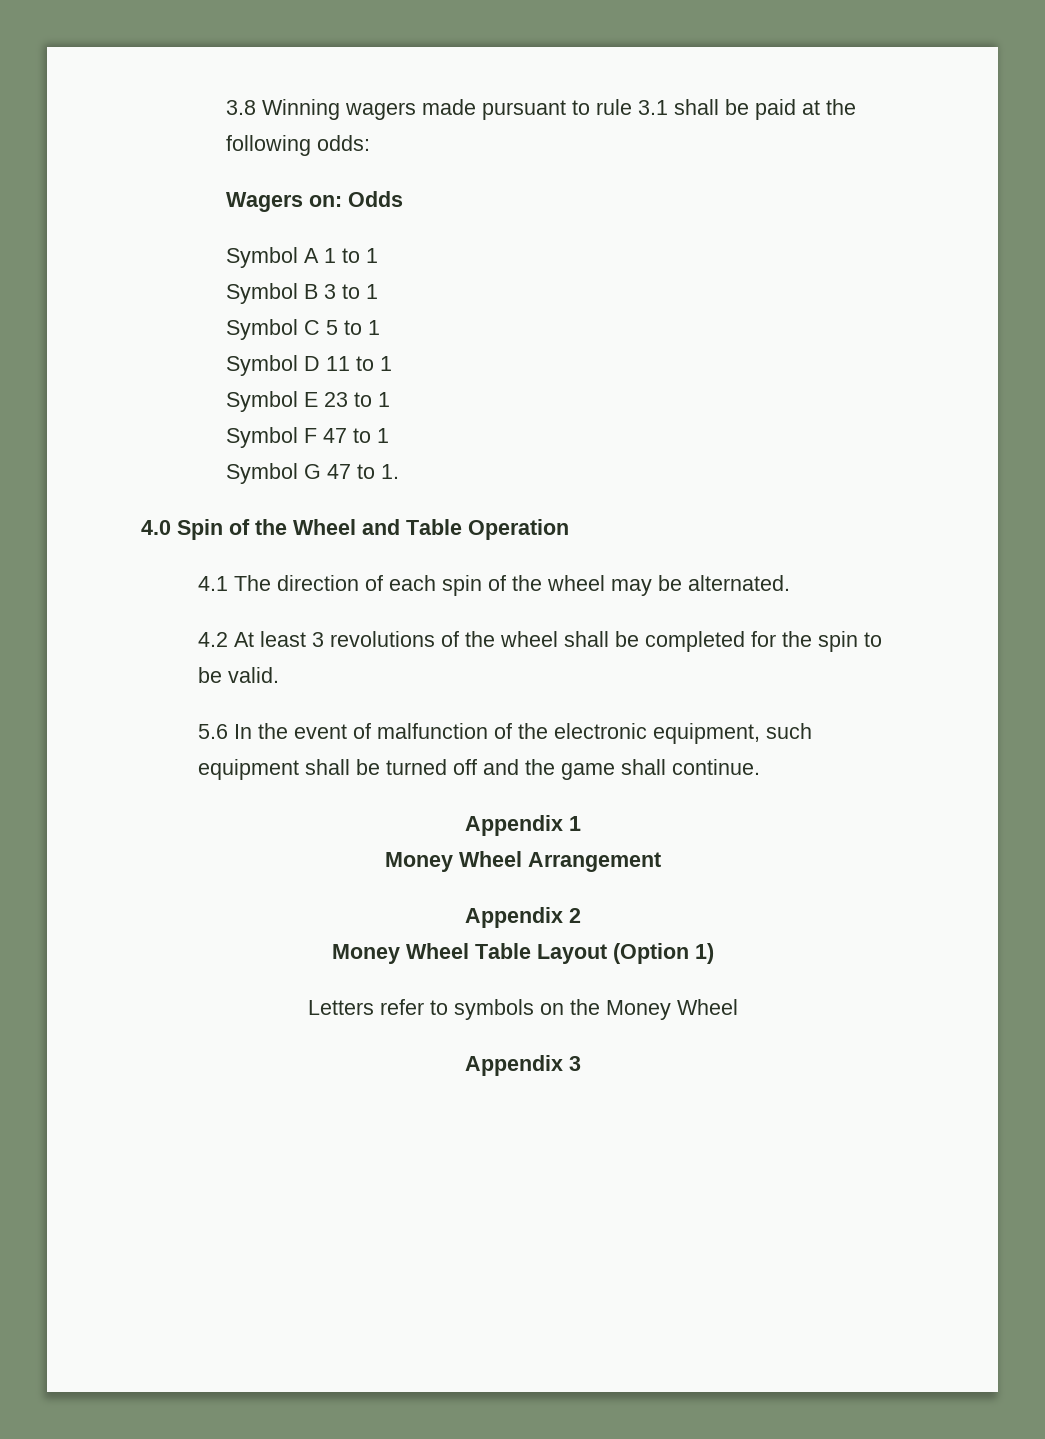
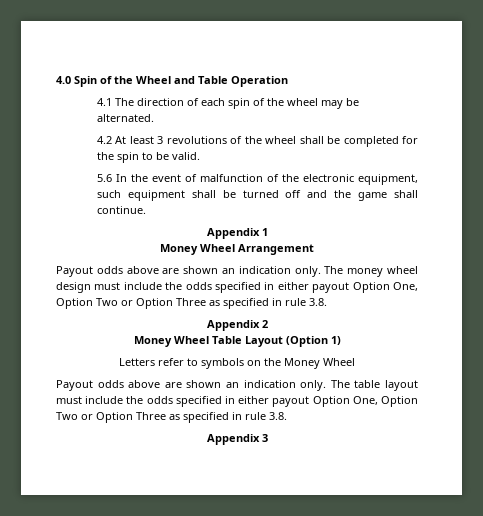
[225,99,856,120] [225,135,370,156] [225,191,403,212] [225,247,378,268] [225,283,378,304] [225,319,380,340] [225,355,392,376] [225,391,390,412] [225,427,389,448] [225,463,399,484] 3.8 Winning wagers made pursuant to rule 3.1 shall be paid at the following odds: // Wagers on: Odds // Symbol A 1 to 1 // Symbol B 3 to 1 // Symbol C 5 to 1 // Symbol D 11 to 1 // Symbol E 23 to 1 // Symbol F 47 to 1 // Symbol G 47 to 1. // -> (56, 80) none
(661, 862) none -> [56,266,419,277] [56,282,418,293] [56,298,327,309] // Payout odds above are shown an indication only. The money wheel design must include the odds specified in either payout Option One, Option Two or Option Three as specified in rule 3.8.
(738, 1007) none -> [56,380,418,391] [56,396,418,407] [56,412,287,423] // Payout odds above are shown an indication only. The table layout must include the odds specified in either payout Option One, Option Two or Option Three as specified in rule 3.8.

